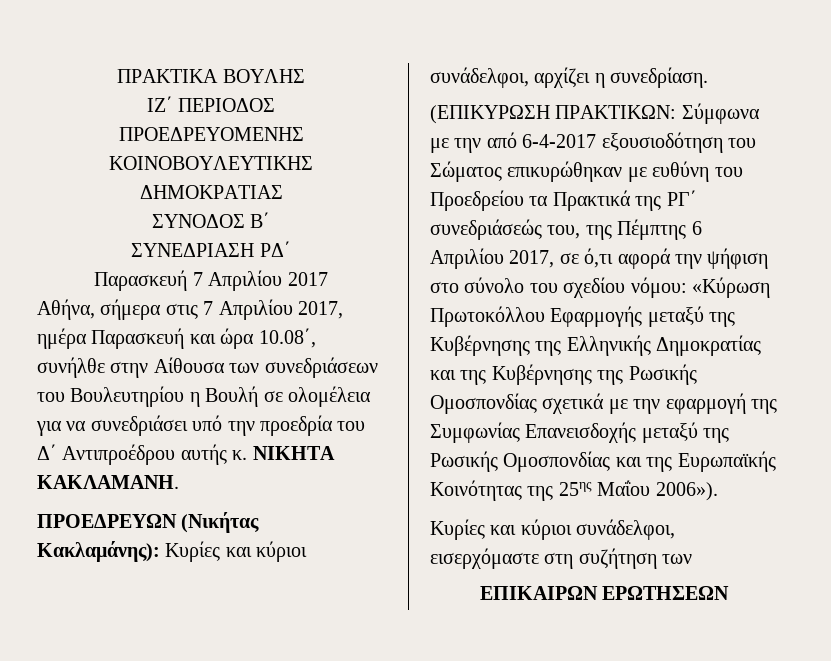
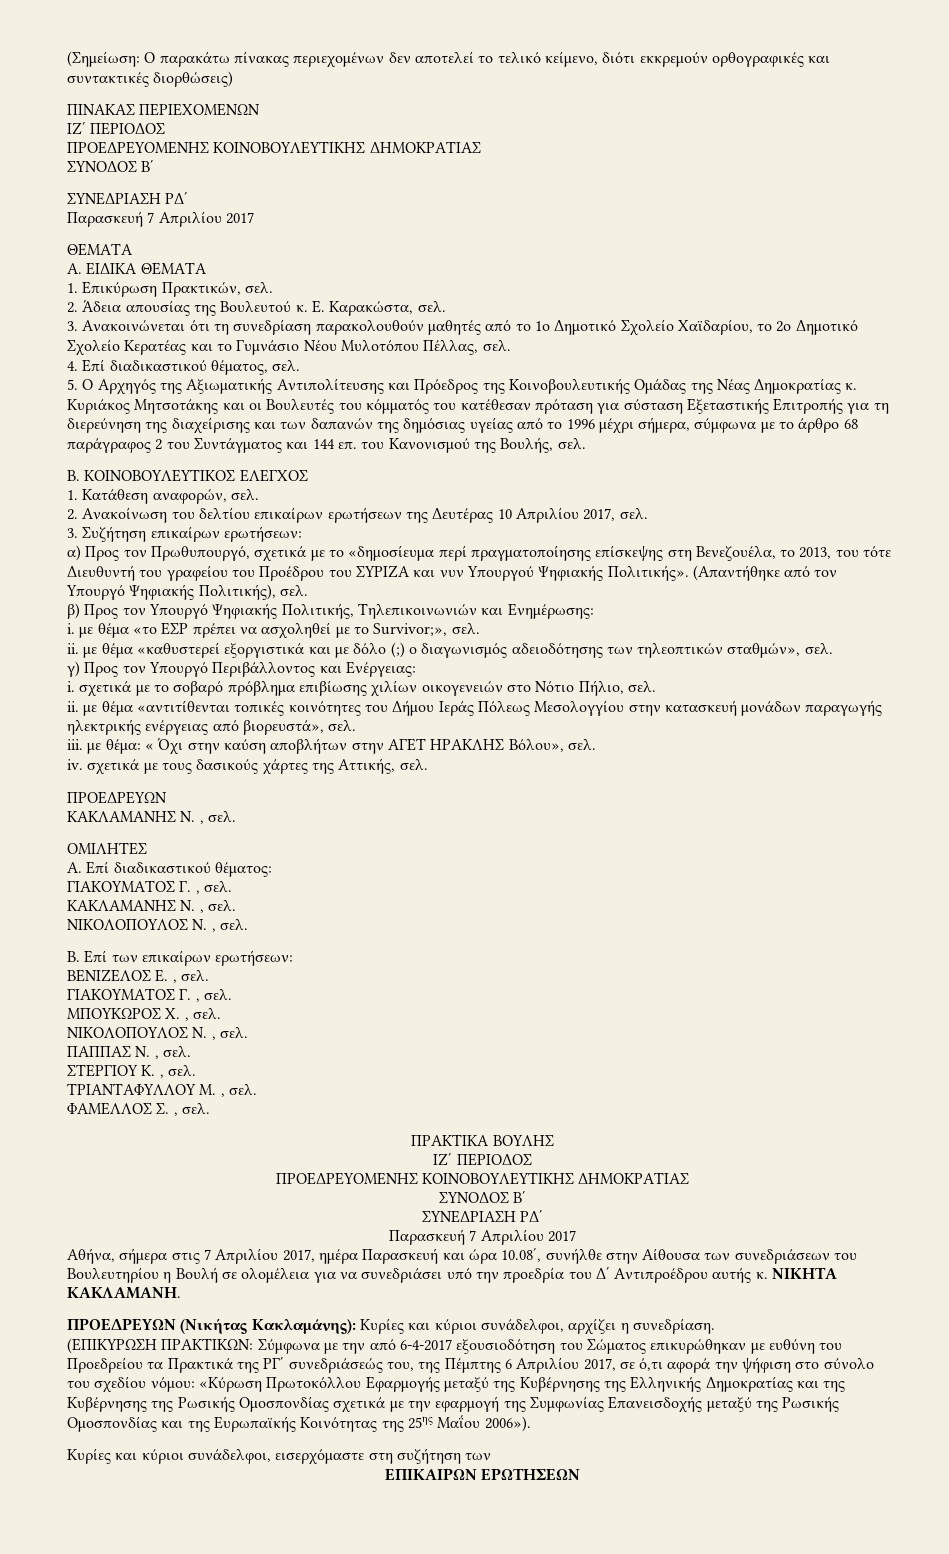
(117, 76) none -> [67,51,831,68] [67,71,234,87] [67,103,261,116] [67,122,166,135] [67,141,481,154] [67,160,155,173] [67,192,189,205] [67,211,254,227] [67,243,133,256] [67,262,207,275] [67,281,273,297] [67,299,446,316] [67,319,858,336] [67,339,511,356] [67,359,301,375] [67,378,858,395] [67,398,889,414] [67,417,858,434] [67,437,586,453] [67,469,308,482] [67,489,259,504] [67,507,648,523] [67,526,302,542] [67,545,892,562] [67,565,838,581] [66,584,308,600] [67,603,594,619] [67,622,480,639] [67,642,833,658] [67,661,416,677] [67,680,656,697] [67,700,883,716] [67,719,357,735] [67,737,596,755] [67,758,428,775] [67,791,167,804] [67,811,236,824] [67,842,147,855] [67,861,272,877] [67,880,232,894] [67,900,236,913] [67,919,248,932] [67,950,294,966] [67,969,209,983] [67,988,232,1002] [67,1008,221,1021] [67,1027,248,1040] [67,1046,191,1059] [67,1064,196,1078] [67,1083,257,1097] [67,1102,210,1116] (Σημείωση: Ο παρακάτω πίνακας περιεχομένων δεν αποτελεί το τελικό κείμενο, διότι εκκρεμούν ορθογραφικές και συντακτικές διορθώσεις) // ΠΙΝΑΚΑΣ ΠΕΡΙΕΧΟΜΕΝΩΝ // ΙΖ΄ ΠΕΡΙΟΔΟΣ // ΠΡΟΕΔΡΕΥΟΜΕΝΗΣ ΚΟΙΝΟΒΟΥΛΕΥΤΙΚΗΣ ΔΗΜΟΚΡΑΤΙΑΣ // ΣΥΝΟΔΟΣ Β΄ // ΣΥΝΕΔΡΙΑΣΗ ΡΔ΄ // Παρασκευή 7 Απριλίου 2017 // ΘΕΜΑΤΑ // Α. ΕΙΔΙΚΑ ΘΕΜΑΤΑ // 1. Επικύρωση Πρακτικών, σελ. // 2. Άδεια απουσίας της Βουλευτού κ. Ε. Καρακώστα, σελ. // 3. Ανακοινώνεται ότι τη συνεδρίαση παρακολουθούν μαθητές από το 1ο Δημοτικό Σχολείο Χαϊδαρίου, το 2ο Δημοτικό Σχολείο Κερατέας και το Γυμνάσιο Νέου Μυλοτόπου Πέλλας, σελ. // 4. Επί διαδικαστικού θέματος, σελ. // 5. Ο Αρχηγός της Αξιωματικής Αντιπολίτευσης και Πρόεδρος της Κοινοβουλευτικής Ομάδας της Νέας Δημοκρατίας κ. Κυριάκος Μητσοτάκης και οι Βουλευτές του κόμματός του κατέθεσαν πρόταση για σύσταση Εξεταστικής Επιτροπής για τη διερεύνηση της διαχείρισης και των δαπανών της δημόσιας υγείας από το 1996 μέχρι σήμερα, σύμφωνα με το άρθρο 68 παράγραφος 2 του Συντάγματος και 144 επ. του Κανονισμού της Βουλής, σελ. // Β. ΚΟΙΝΟΒΟΥΛΕΥΤΙΚΟΣ ΕΛΕΓΧΟΣ // 1. Κατάθεση αναφορών, σελ. // 2. Ανακοίνωση του δελτίου επικαίρων ερωτήσεων της Δευτέρας 10 Απριλίου 2017, σελ. // 3. Συζήτηση επικαίρων ερωτήσεων: // α) Προς τον Πρωθυπουργό, σχετικά με το «δημοσίευμα περί πραγματοποίησης επίσκεψης στη Βενεζουέλα, το 2013, του τότε Διευθυντή του γραφείου του Προέδρου του ΣΥΡΙΖΑ και νυν Υπουργού Ψηφιακής Πολιτικής». (Απαντήθηκε από τον Υπουργό Ψηφιακής Πολιτικής), σελ. // β) Προς τον Υπουργό Ψηφιακής Πολιτικής, Τηλεπικοινωνιών και Ενημέρωσης: // i. με θέμα «το ΕΣΡ πρέπει να ασχοληθεί με το Survivor;», σελ. // ii. με θέμα «καθυστερεί εξοργιστικά και με δόλο (;) ο διαγωνισμός αδειοδότησης των τηλεοπτικών σταθμών», σελ. // γ) Προς τον Υπουργό Περιβάλλοντος και Ενέργειας: // i. σχετικά με το σοβαρό πρόβλημα επιβίωσης χιλίων οικογενειών στο Νότιο Πήλιο, σελ. // ii. με θέμα «αντιτίθενται τοπικές κοινότητες του Δήμου Ιεράς Πόλεως Μεσολογγίου στην κατασκευή μονάδων παραγωγής ηλεκτρικής ενέργειας από βιορευστά», σελ. // iii. με θέμα: « Όχι στην καύση αποβλήτων στην ΑΓΕΤ ΗΡΑΚΛΗΣ Βόλου», σελ. // iv. σχετικά με τους δασικούς χάρτες της Αττικής, σελ. // ΠΡΟΕΔΡΕΥΩΝ // ΚΑΚΛΑΜΑΝΗΣ Ν. , σελ. // ΟΜΙΛΗΤΕΣ // Α. Επί διαδικαστικού θέματος: // ΓΙΑΚΟΥΜΑΤΟΣ Γ. , σελ. // ΚΑΚΛΑΜΑΝΗΣ Ν. , σελ. // ΝΙΚΟΛΟΠΟΥΛΟΣ Ν. , σελ. // Β. Επί των επικαίρων ερωτήσεων: // ΒΕΝΙΖΕΛΟΣ Ε. , σελ. // ΓΙΑΚΟΥΜΑΤΟΣ Γ. , σελ. // ΜΠΟΥΚΩΡΟΣ Χ. , σελ. // ΝΙΚΟΛΟΠΟΥΛΟΣ Ν. , σελ. // ΠΑΠΠΑΣ Ν. , σελ. // ΣΤΕΡΓΙΟΥ Κ. , σελ. // ΤΡΙΑΝΤΑΦΥΛΛΟΥ Μ. , σελ. // ΦΑΜΕΛΛΟΣ Σ. , σελ. //

